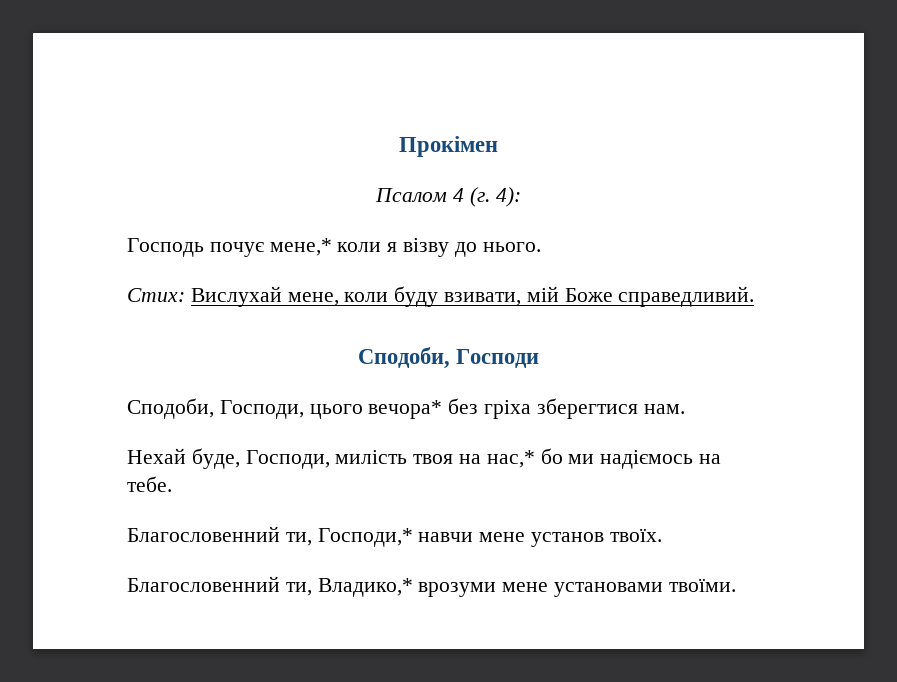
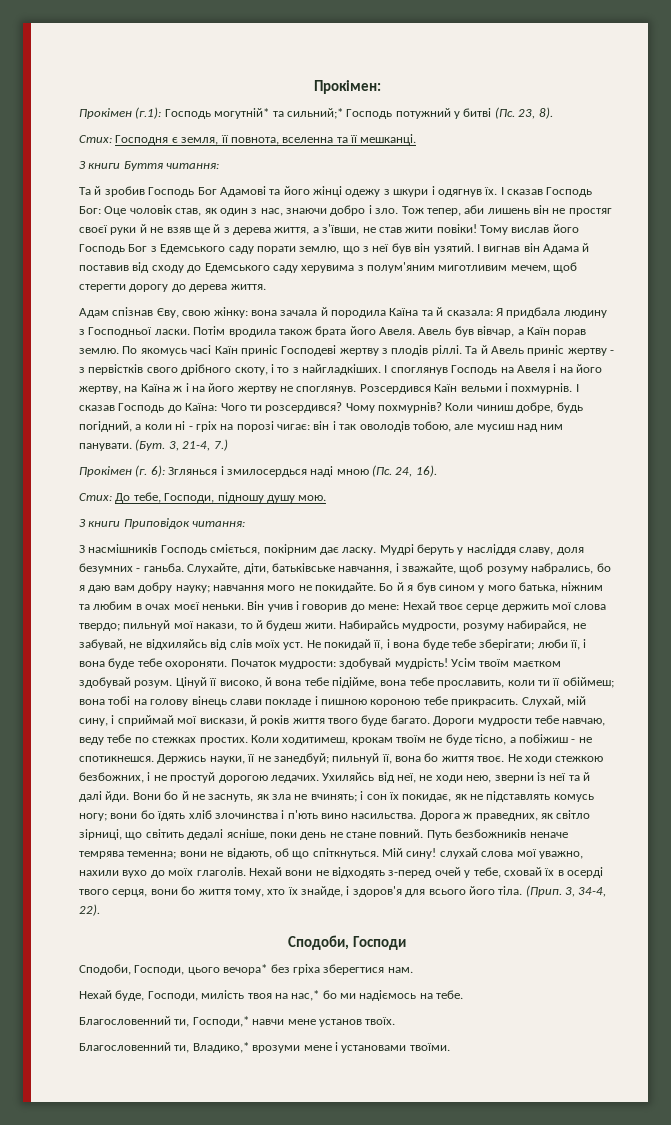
[399,136,498,157] [375,187,521,207] [127,238,541,257] [127,286,755,307] Прокімен // Псалом 4 (г. 4): // Господь почує мене,* коли я візву до нього. // Стих: Вислухай мене, коли буду взивати, мій Боже справедливий. -> [313,80,381,94] [79,107,553,119] [79,134,417,145] [79,161,220,171] [79,186,593,197] [79,205,612,216] [79,224,579,235] [79,243,590,254] [79,262,578,273] [79,284,266,292] [79,307,607,318] [79,326,587,337] [79,345,614,356] [79,364,602,375] [79,383,579,394] [79,402,583,413] [79,421,564,432] [79,439,228,451] [79,465,437,477] [79,492,327,503] [79,518,246,529] [79,544,584,555] [79,563,611,574] [79,582,604,593] [79,601,607,612] [79,620,586,631] [79,639,587,650] [79,658,561,669] [79,677,614,688] [79,696,586,707] [79,715,606,726] [79,734,592,745] [79,753,604,764] [79,772,590,783] [79,791,594,802] [79,810,591,821] [79,829,568,840] [79,848,583,859] [79,867,603,878] [79,885,607,897] [79,904,100,916] Прокімен: // Прокімен (г.1): Господь могутній* та сильний;* Господь потужний у битві (Пс. 23, 8). // Стих: Господня є земля, її повнота, вселенна та її мешканці. // З книги Буття читання: // Та й зробив Господь Бог Адамові та його жінці одежу з шкури і одягнув їх. І сказав Господь Бог: Оце чоловік став, як один з нас, знаючи добро і зло. Тож тепер, аби лишень він не простяг своєї руки й не взяв ще й з дерева життя, а з'ївши, не став жити повіки! Тому вислав його Господь Бог з Едемського саду порати землю, що з неї був він узятий. І вигнав він Адама й поставив від сходу до Едемського саду херувима з полум'яним миготливим мечем, щоб стерегти дорогу до дерева життя. // Адам спізнав Єву, свою жінку: вона зачала й породила Каїна та й сказала: Я придбала людину з Господньої ласки. Потім вродила також брата його Авеля. Авель був вівчар, а Каїн порав землю. По якомусь часі Каїн приніс Господеві жертву з плодів ріллі. Та й Авель приніс жертву - з первістків свого дрібного скоту, і то з найгладкіших. І споглянув Господь на Авеля і на його жертву, на Каїна ж і на його жертву не споглянув. Розсердився Каїн вельми і похмурнів. І сказав Господь до Каїна: Чого ти розсердився? Чому похмурнів? Коли чиниш добре, будь погідний, а коли ні - гріх на порозі чигає: він і так оволодів тобою, але мусиш над ним панувати. (Бут. 3, 21-4, 7.) // Прокімен (г. 6): Зглянься і змилосердься наді мною (Пс. 24, 16). // Стих: До тебе, Господи, підношу душу мою. // З книги Приповідок читання: // З насмішників Господь сміється, покірним дає ласку. Мудрі беруть у насліддя славу, доля безумних - ганьба. Слухайте, діти, батьківське навчання, і зважайте, щоб розуму набрались, бо я даю вам добру науку; навчання мого не покидайте. Бо й я був сином у мого батька, ніжним та любим в очах моєї неньки. Він учив і говорив до мене: Нехай твоє серце держить мої слова твердо; пильнуй мої накази, то й будеш жити. Набирайсь мудрости, розуму набирайся, не забувай, не відхиляйсь від слів моїх уст. Не покидай її, і вона буде тебе зберігати; люби її, і вона буде тебе охороняти. Початок мудрости: здобувай мудрість! Усім твоїм маєтком здобувай розум. Цінуй її високо, й вона тебе підійме, вона тебе прославить, коли ти її обіймеш; вона тобі на голову вінець слави покладе і пишною короною тебе прикрасить. Слухай, мій сину, і сприймай мої вискази, й років життя твого буде багато. Дороги мудрости тебе навчаю, веду тебе по стежках простих. Коли ходитимеш, крокам твоїм не буде тісно, а побіжиш - не спотикнешся. Держись науки, її не занедбуй; пильнуй її, вона бо життя твоє. Не ходи стежкою безбожних, і не простуй дорогою ледачих. Ухиляйсь від неї, не ходи нею, зверни із неї та й далі йди. Вони бо й не заснуть, як зла не вчинять; і сон їх покидає, як не підставлять комусь ногу; вони бо їдять хліб злочинства і п'ють вино насильства. Дорога ж праведних, як світло зірниці, що світить дедалі ясніше, поки день не стане повний. Путь безбожників неначе темрява теменна; вони не відають, об що спіткнуться. Мій сину! слухай слова мої уважно, нахили вухо до моїх глаголів. Нехай вони не відходять з-перед очей у тебе, сховай їх в осерді твого серця, вони бо життя тому, хто їх знайде, і здоров'я для всього його тіла. (Прип. 3, 34-4, 22).
(549, 587) none -> [334,1042,338,1051] і

